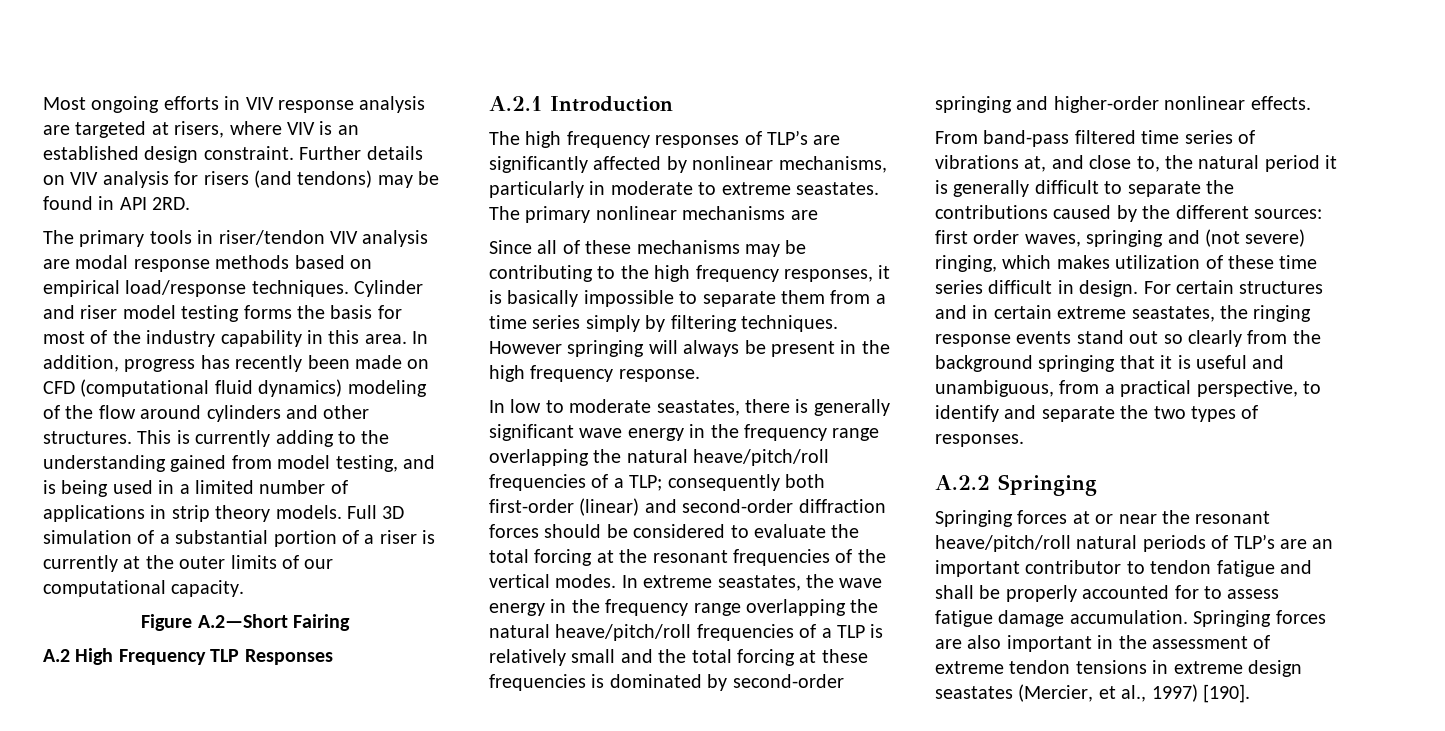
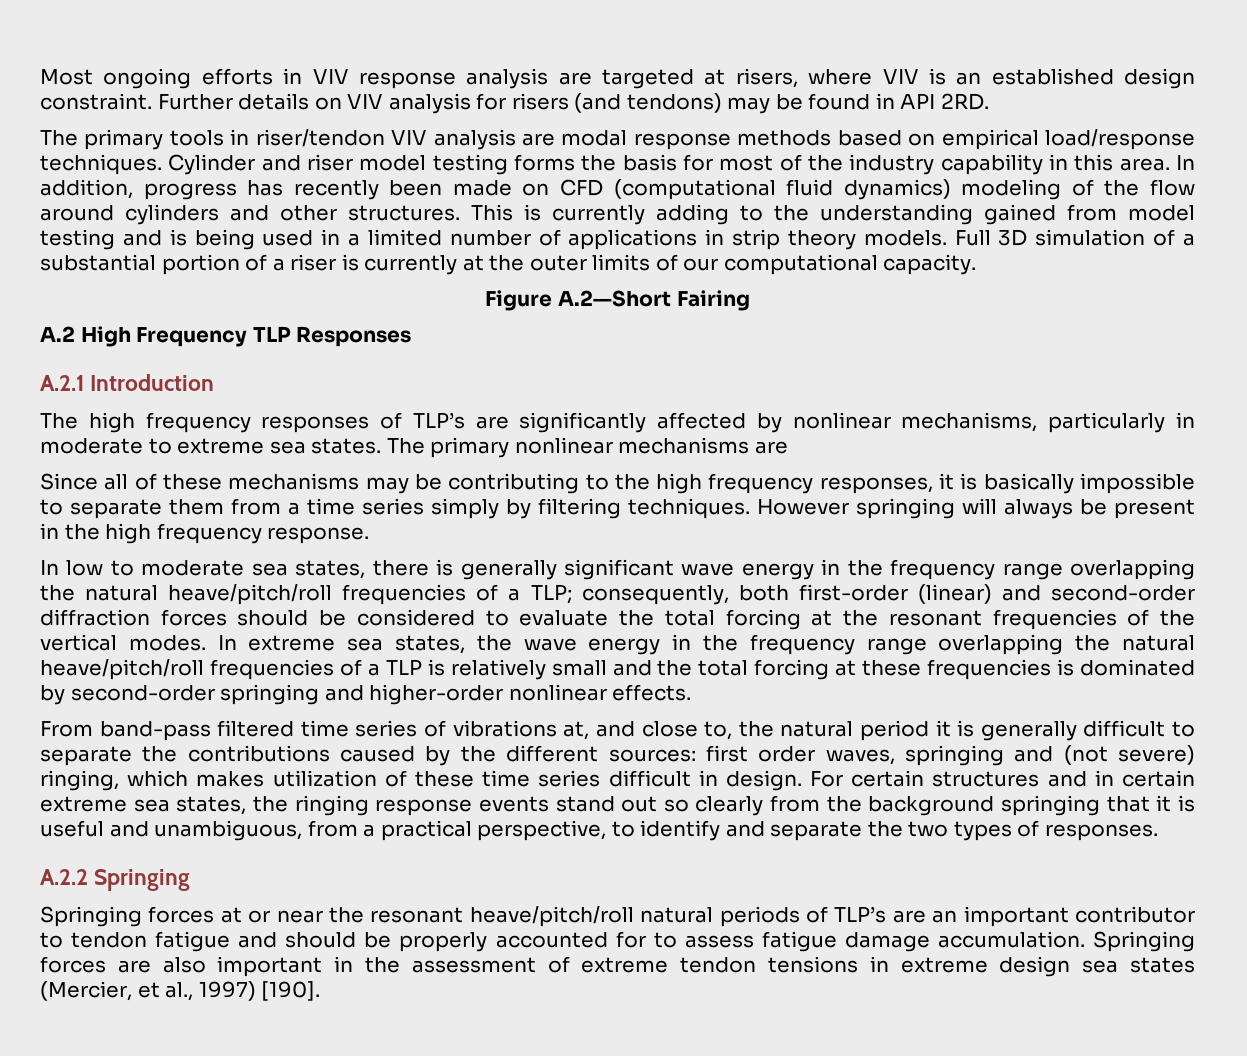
[335,455,398,472] testing, -> [40,229,115,250] testing
[796,182,879,195] seastates. -> [269,438,382,454] sea states.
[656,400,740,416] seastates, -> [251,560,366,579] sea states,
[667,474,780,491] consequently -> [581,585,729,605] consequently,
[717,575,801,591] seastates, -> [347,635,466,654] sea states,
[1131,306,1215,322] seastates, -> [133,796,247,815] sea states,
[935,585,974,599] shall -> [285,932,357,948] should
[935,686,1013,699] seastates -> [1082,957,1195,973] sea states

